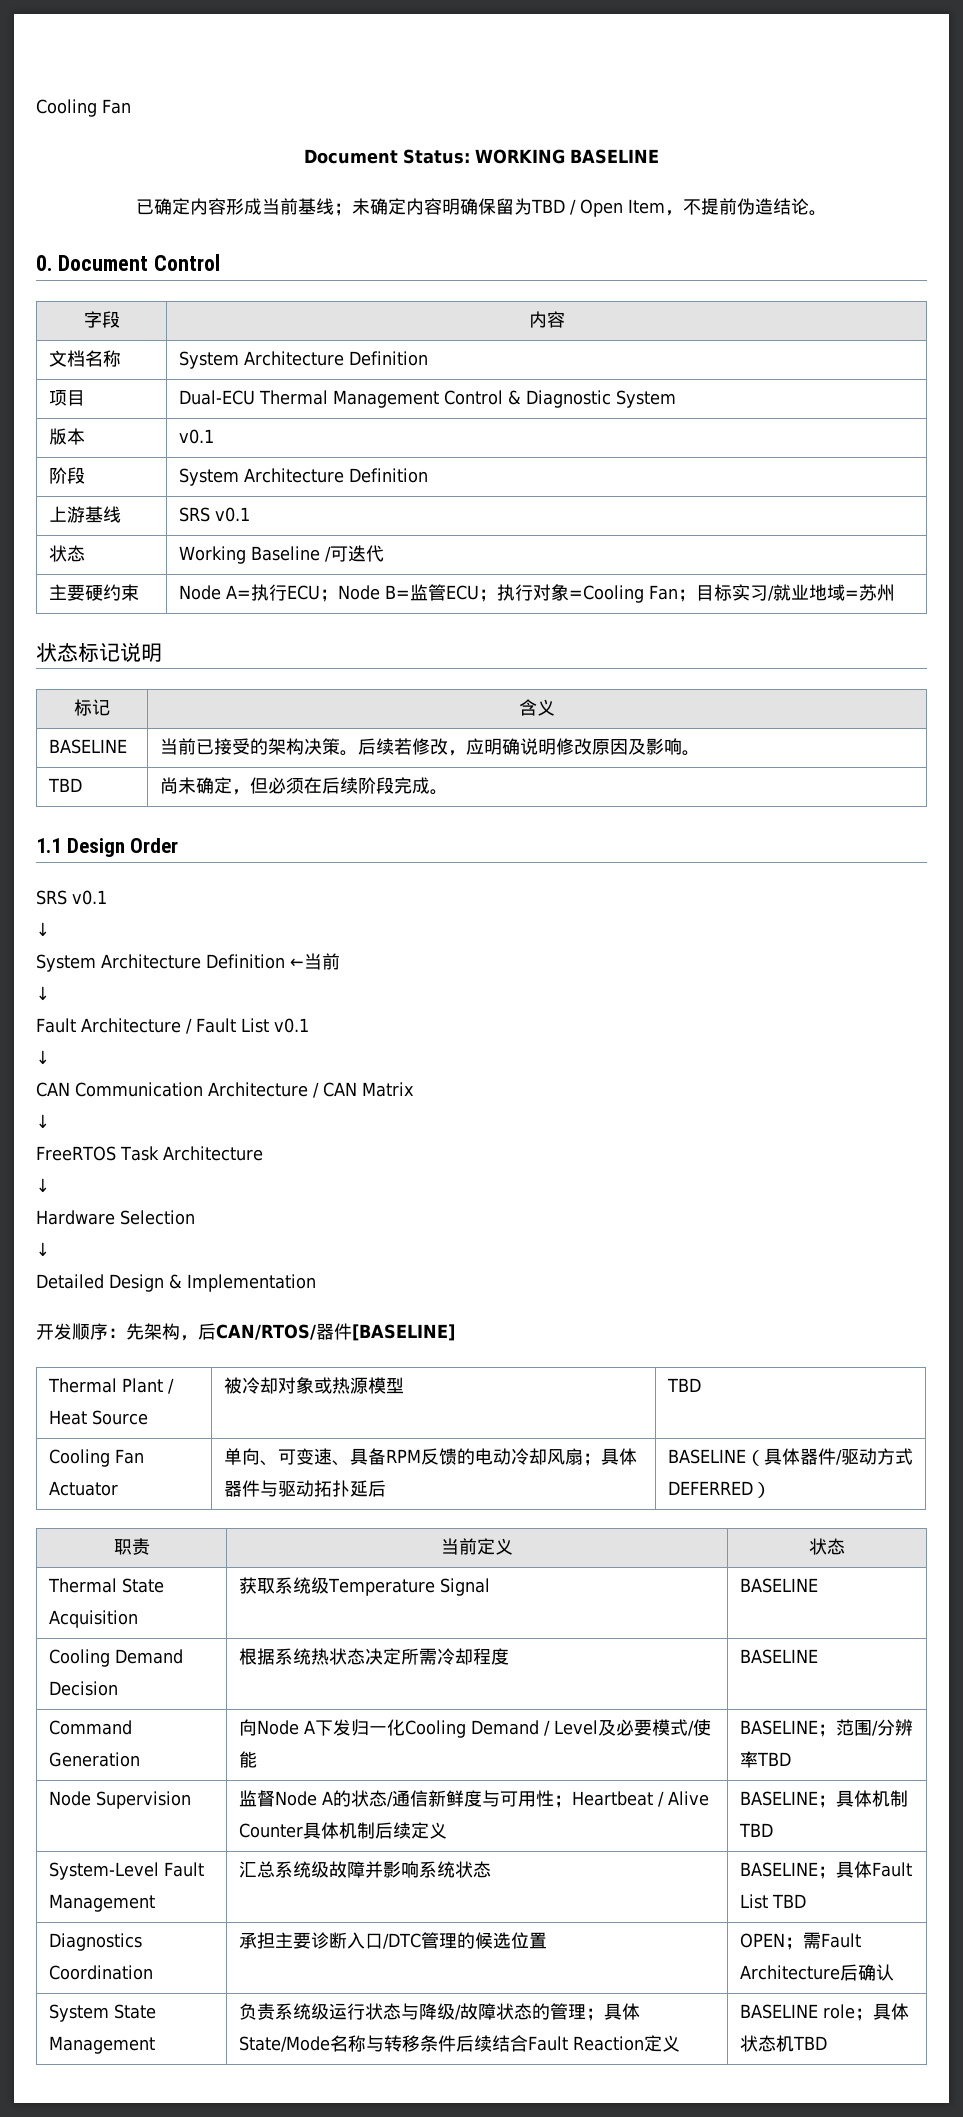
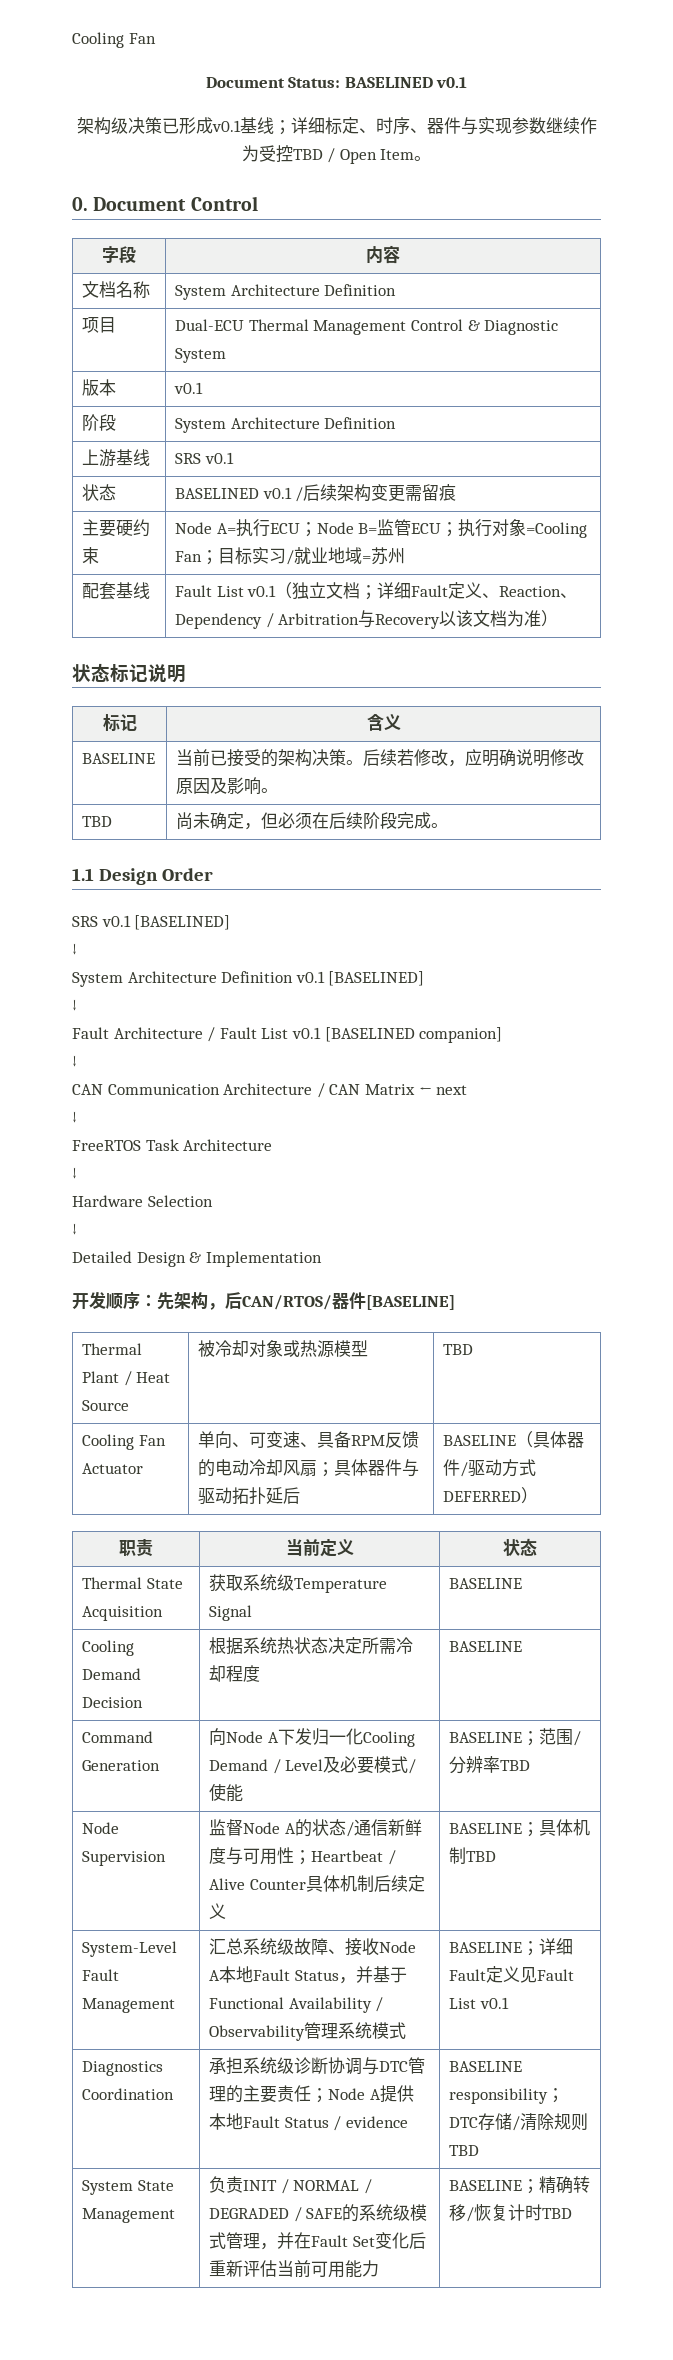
[475,149,659,164] [136,198,809,217] WORKING BASELINE // 已确定内容形成当前基线；未确定内容明确保留为TBD / Open Item，不提前伪造结论 -> [344,77,468,88] [76,117,597,135] [241,145,415,164] BASELINED v0.1 // 架构级决策已形成v0.1基线；详细标定、时序、器件与实现参数继续作为受控TBD / Open Item
[178,545,384,564] Working Baseline /可迭代 -> [175,484,457,502] BASELINED v0.1 /后续架构变更需留痕
(895, 592) none -> [82,582,151,600] [175,582,578,600] [175,610,559,629] // 配套基线 | Fault List v0.1（独立文档；详细Fault定义、Reaction、Dependency / Arbitration与Recovery以该文档为准）
(107, 897) none -> [134,915,231,930] [BASELINED]
[290,953,340,970] ←当前 -> [295,971,425,986] v0.1 [BASELINED]
(309, 1025) none -> [324,1027,503,1043] [BASELINED companion]
(414, 1089) none -> [418,1085,468,1095] ← next
[364,1861,491,1878] [739,1861,912,1879] [739,1894,806,1909] 并影响系统状态 | BASELINE；具体Fault List TBD -> [328,1938,417,1956] [209,1966,407,1984] [209,1997,384,2013] [209,2022,407,2041] [449,1938,574,1956] [449,1966,575,1983] [449,1997,509,2009] 、接收Node A本地Fault Status，并基于Functional Availability / Observability管理系统模式 | BASELINE；详细Fault定义见Fault List v0.1
[274,1932,547,1949] [739,1932,861,1950] [739,1964,894,1981] [48,2004,156,2022] [48,2036,155,2054] [238,2003,640,2021] [238,2035,680,2052] [739,2003,909,2021] [739,2035,794,2052] 主要诊断入口/DTC管理的候选位置 | OPEN；需Fault Architecture后确认 // System State Management | 负责系统级运行状态与降级/故障状态的管理；具体State/Mode名称与转移条件后续结合Fault Reaction定义 | BASELINE role；具体状态机 -> [243,2057,426,2075] [209,2085,414,2103] [209,2113,408,2131] [449,2061,523,2072] [449,2088,565,2104] [449,2113,589,2131] [449,2145,480,2156] [82,2180,174,2195] [82,2208,176,2223] [209,2176,372,2194] [209,2204,428,2222] [209,2232,426,2250] [209,2260,380,2278] [449,2176,591,2194] [449,2204,543,2222] 系统级诊断协调与DTC管理的主要责任；Node A提供本地Fault Status / evidence | BASELINE responsibility；DTC存储/清除规则TBD // System State Management | 负责INIT / NORMAL / DEGRADED / SAFE的系统级模式管理，并在Fault Set变化后重新评估当前可用能力 | BASELINE；精确转移/恢复计时

